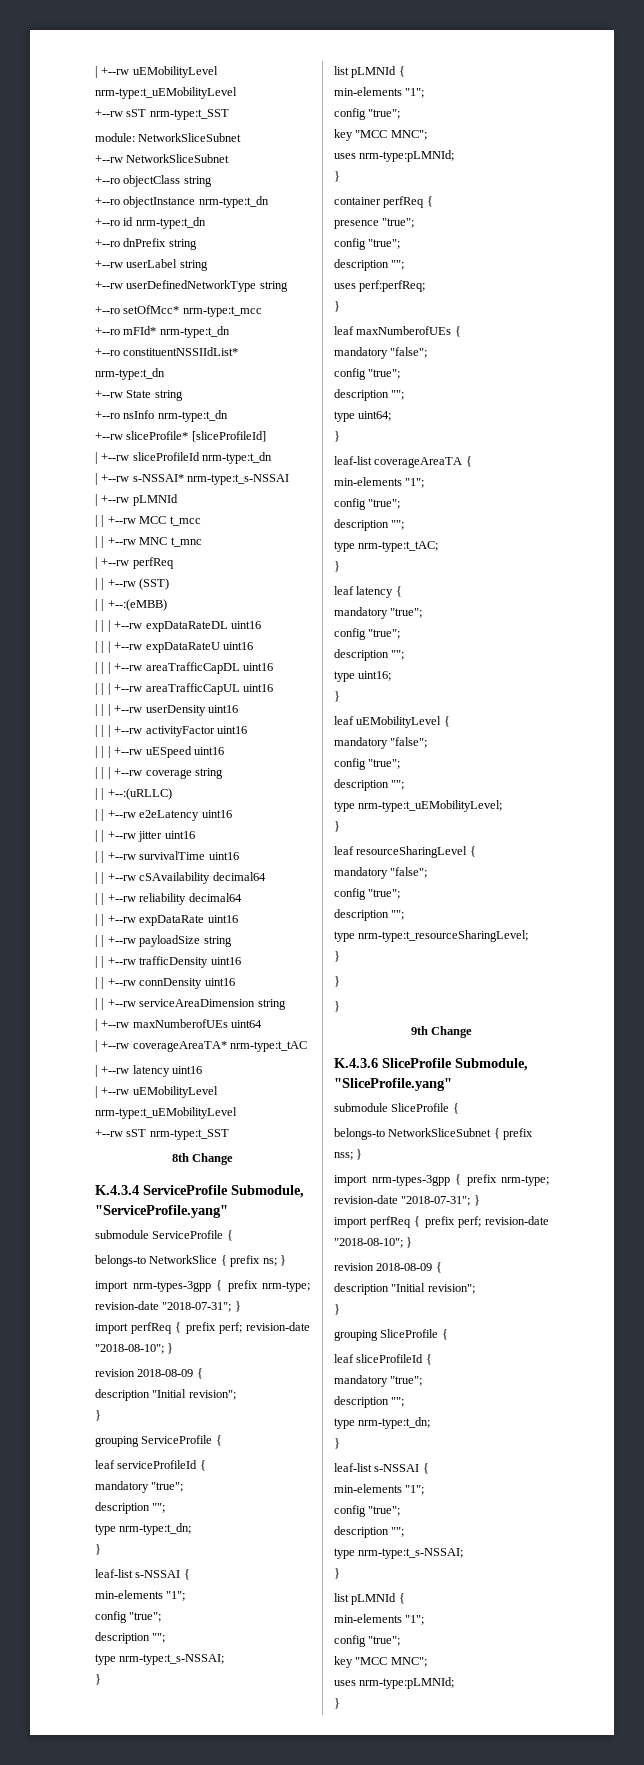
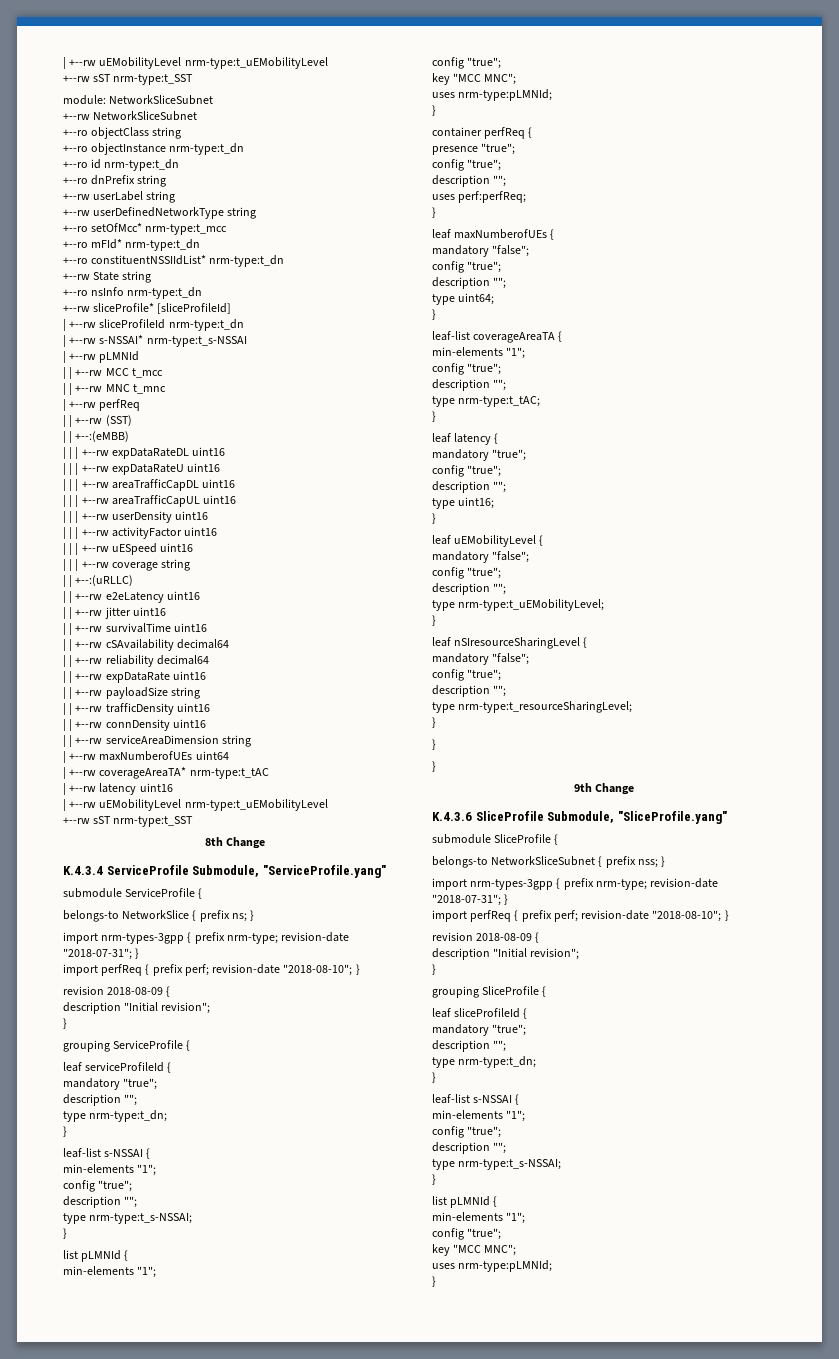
[356,846,468,858] resourceSharingLevel -> [454,637,581,649] nSIresourceSharingLevel

